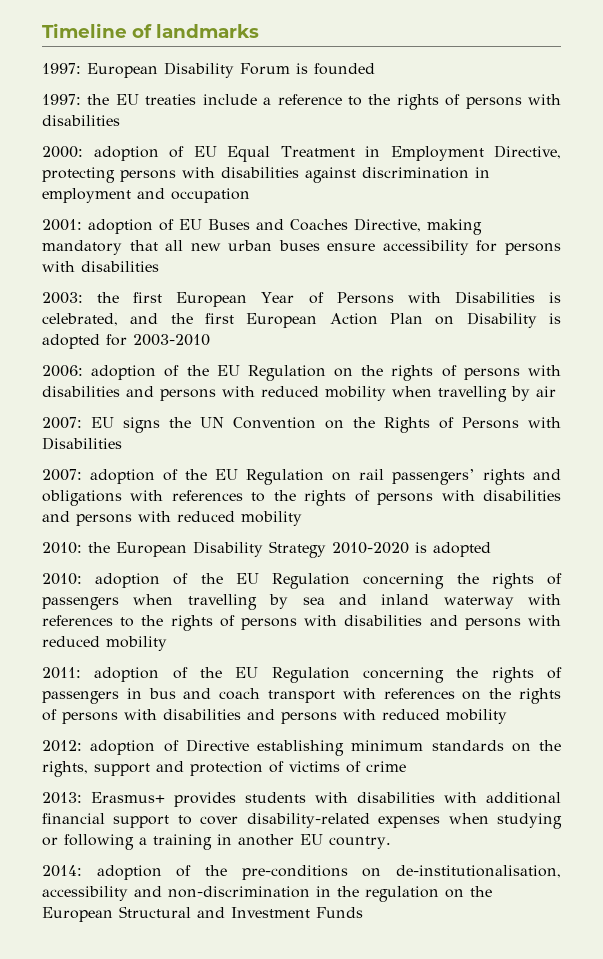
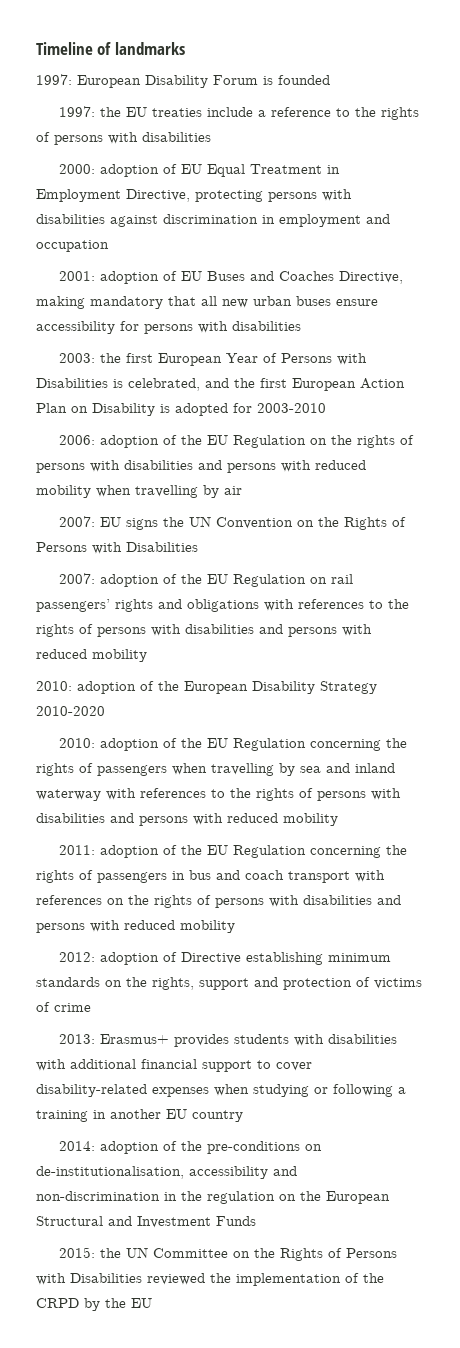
(82, 548) none -> [77,681,154,694] adoption of
[415,542,491,557] is adopted -> (105, 711) none
[329,836,391,849] country. -> [192,1110,243,1122] country
(363, 912) none -> [58,1247,397,1261] [36,1273,384,1286] [36,1298,152,1311] // 2015: the UN Committee on the Rights of Persons with Disabilities reviewed the implementation of the CRPD by the EU

